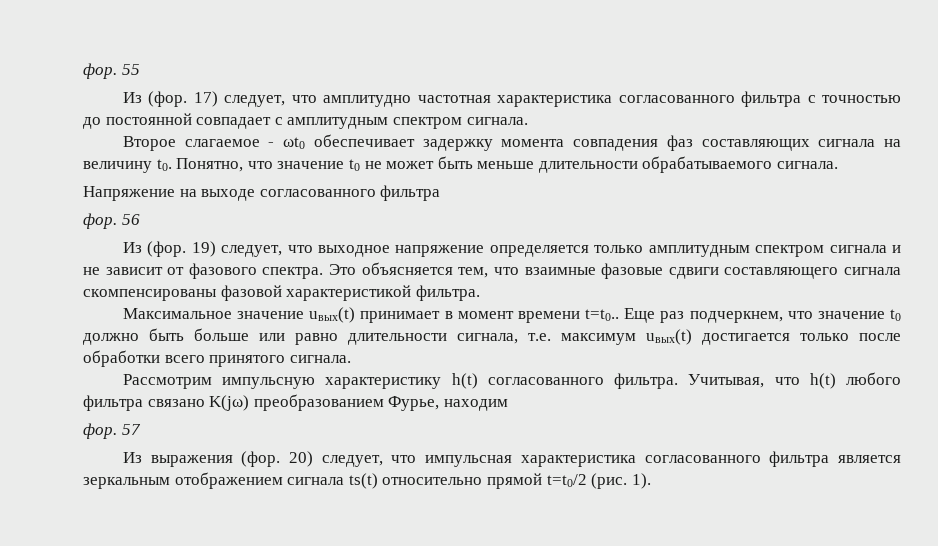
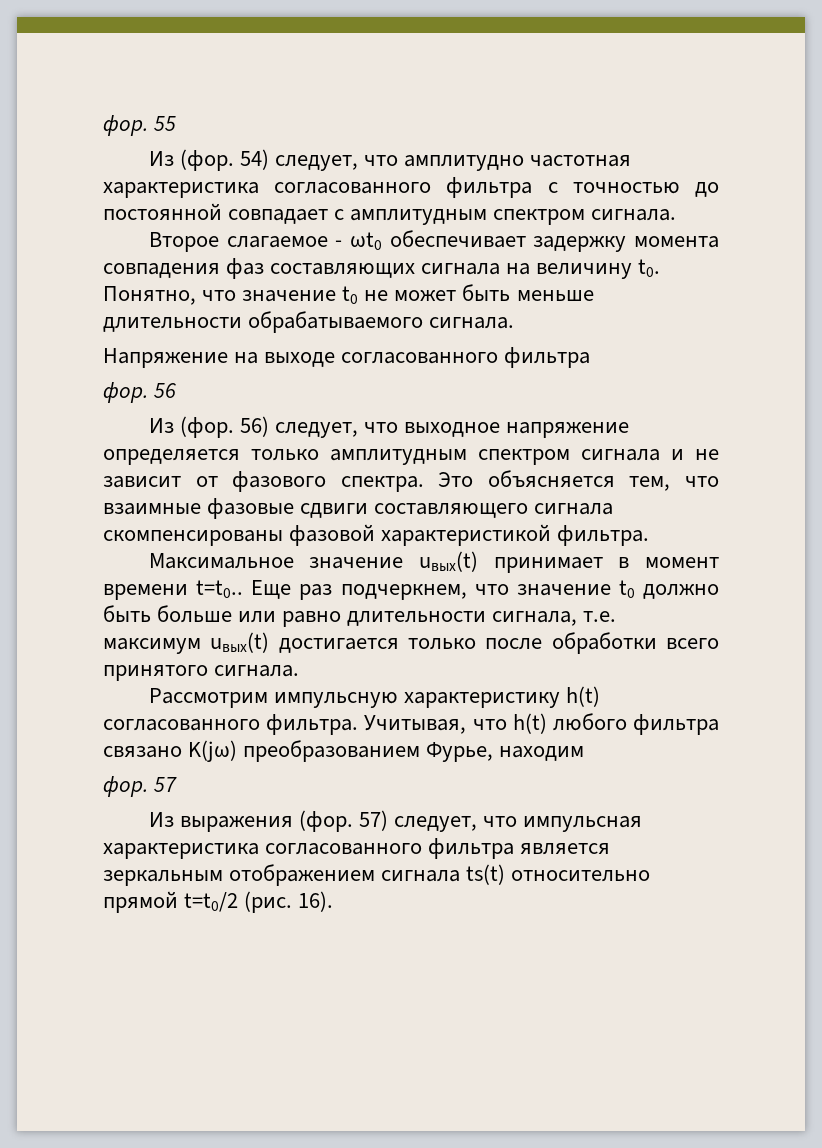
[193,91,218,107] 17) -> [239,149,269,170] 54)
[191,241,216,257] 19) -> [239,416,269,437] 56)
[289,451,314,467] 20) -> [359,810,389,831] 57)
[631,473,651,489] 1). -> [298,891,334,912] 16).

